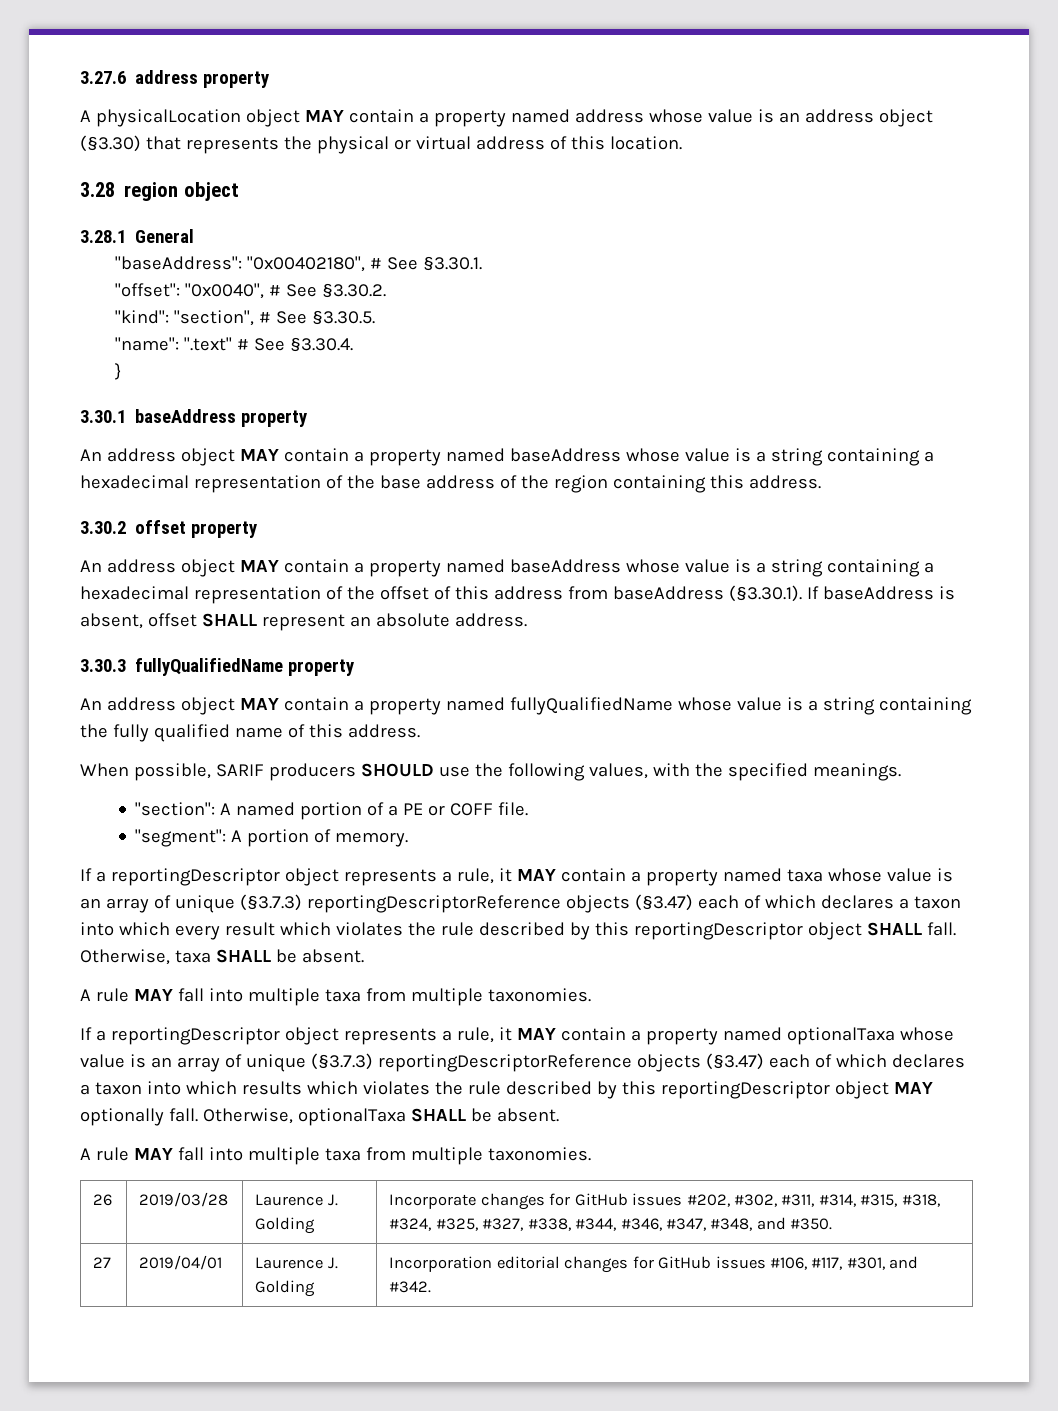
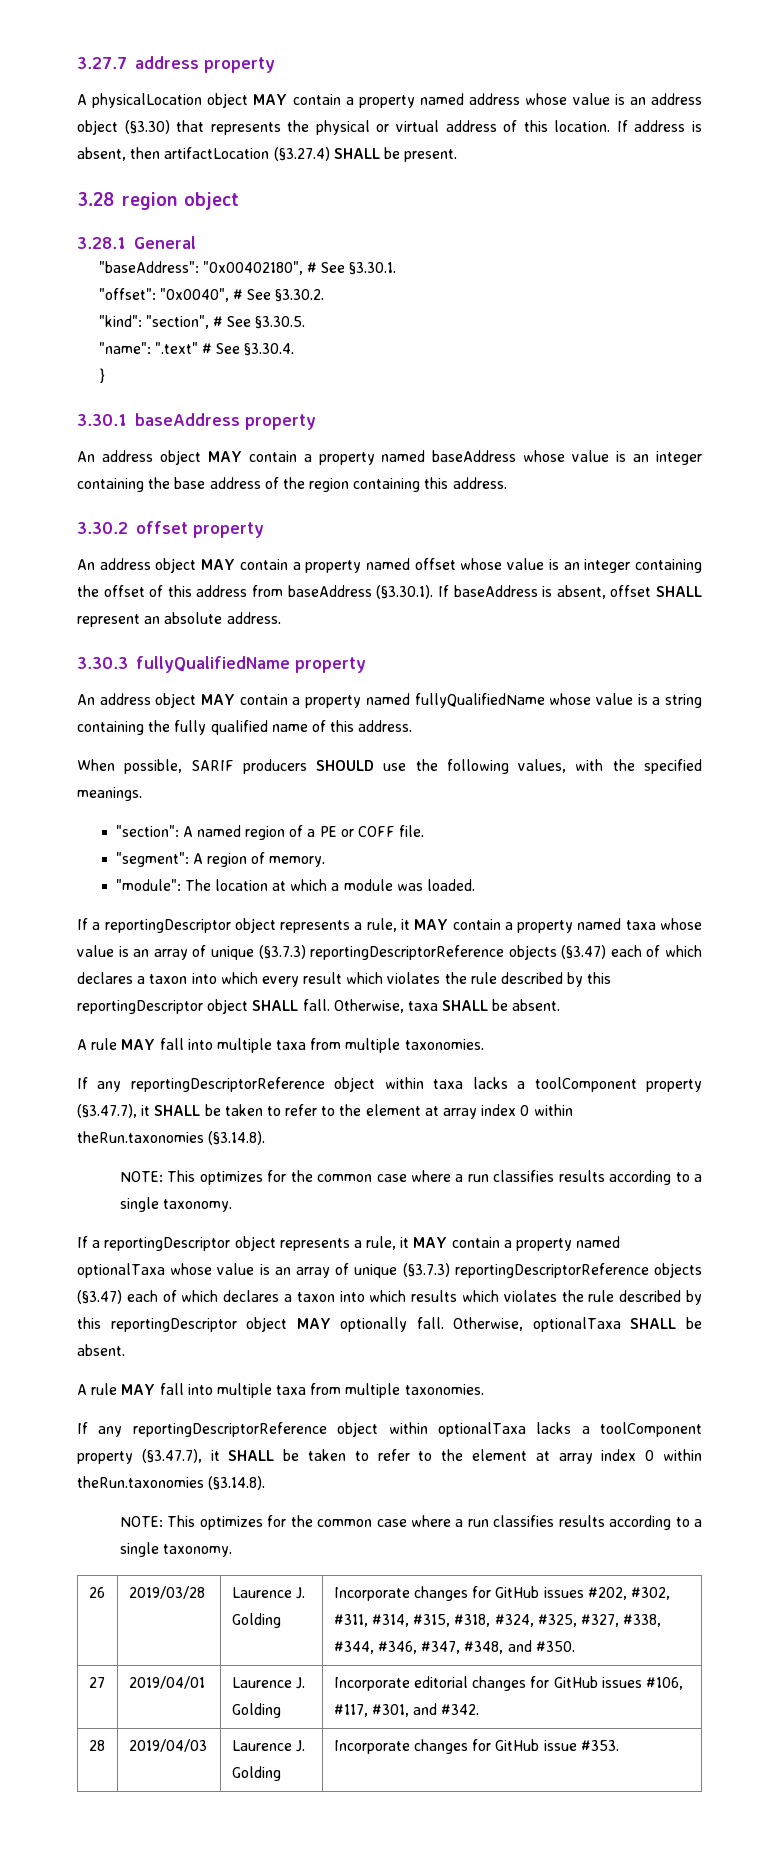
[80,71,126,84] 3.27.6 -> [77,57,127,69] 3.27.7
(682, 143) none -> [616,120,702,132] [77,147,458,162] If address is absent, then artifactLocation (§3.27.4) SHALL be present.
[755,448,934,466] [80,475,343,493] a string containing a hexadecimal representation of -> [633,451,702,465] [77,478,144,492] an integer containing
[509,559,934,577] [80,586,343,604] baseAddress whose value is a string containing a hexadecimal representation of -> [414,558,702,573] offset whose value is an integer containing
[300,802,363,820] portion -> [245,826,286,840] region
[247,829,310,847] portion -> [206,853,247,867] region
(409, 839) none -> [115,879,476,891] // "module": The location at which a module was loaded.
(591, 995) none -> [77,1077,703,1092] [77,1104,573,1119] [77,1131,266,1145] [119,1170,703,1185] [119,1197,233,1212] // If any reportingDescriptorReference object within taxa lacks a toolComponent property (§3.47.7), it SHALL be taken to refer to the element at array index 0 within theRun.taxonomies (§3.14.8). // NOTE: This optimizes for the common case where a run classifies results according to a single taxonomy.
(591, 1154) none -> [77,1422,702,1437] [77,1449,702,1464] [77,1476,266,1490] [119,1515,703,1530] [119,1542,233,1557] // If any reportingDescriptorReference object within optionalTaxa lacks a toolComponent property (§3.47.7), it SHALL be taken to refer to the element at array index 0 within theRun.taxonomies (§3.14.8). // NOTE: This optimizes for the common case where a run classifies results according to a single taxonomy.
[389,1256,493,1272] Incorporation -> [333,1677,410,1691] Incorporate
(432, 1287) none -> [88,1740,105,1751] [128,1739,207,1752] [231,1740,305,1752] [231,1766,281,1781] [333,1739,619,1754] // 28 | 2019/04/03 | Laurence J. Golding | Incorporate changes for GitHub issue #353.

